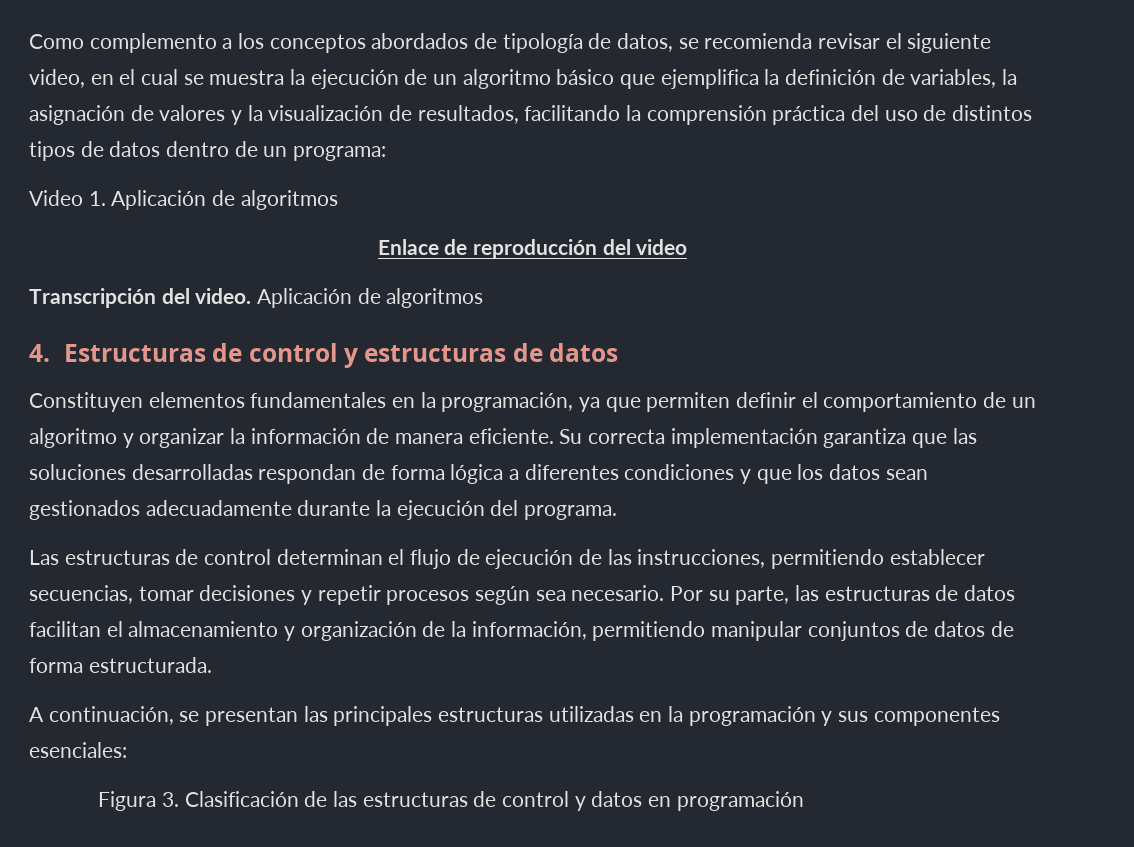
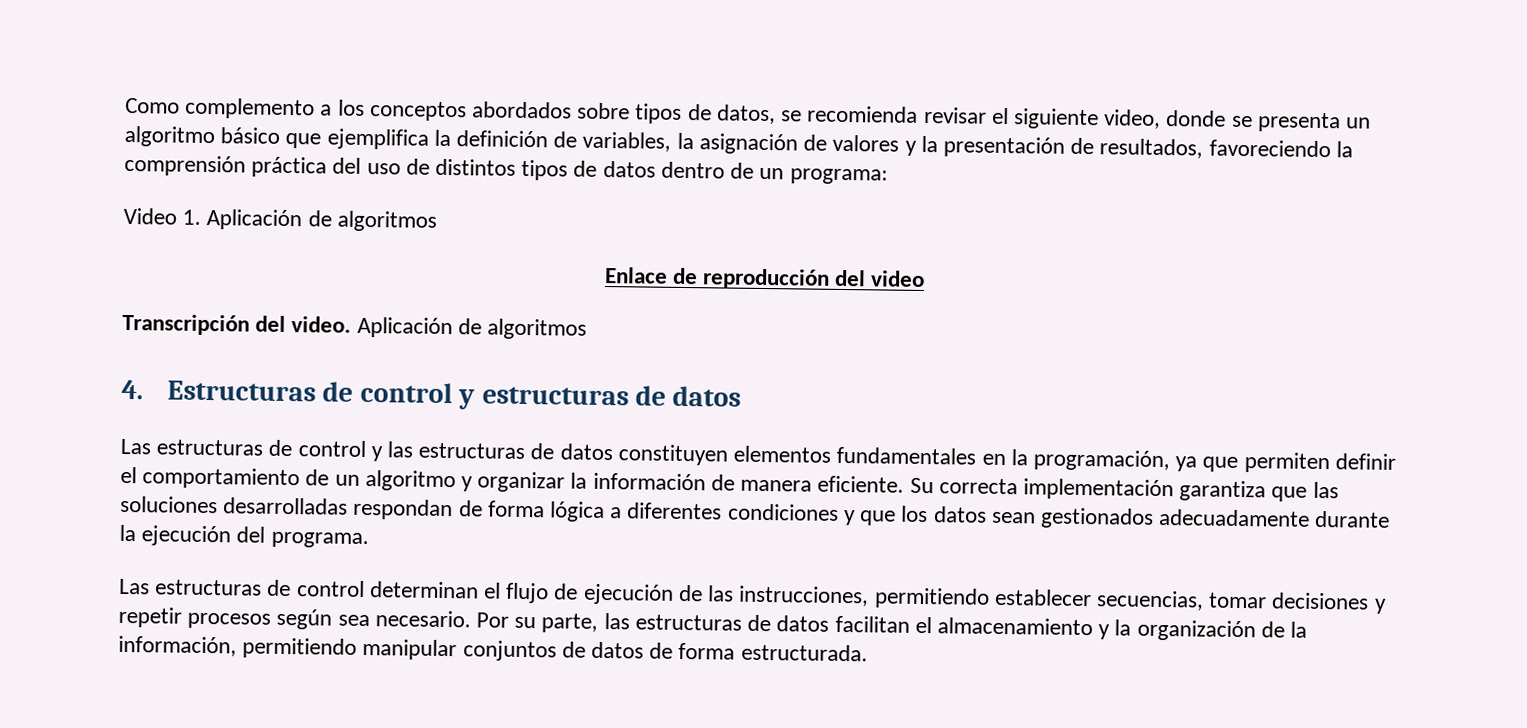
[474,33,583,53] de tipología -> [577,102,683,124] sobre tipos
[90,69,428,89] en el cual se muestra la ejecución de -> [1166,110,1341,133] donde se presenta
[268,105,384,121] visualización -> [942,136,1065,158] presentación
[524,105,621,121] facilitando -> [1208,139,1331,158] favoreciendo
[29,392,143,412] Constituyen -> [120,438,728,466] Las estructuras de control y las estructuras de datos constituyen
(296, 633) none -> [1114,619,1132,636] la
[29,706,1000,726] [29,742,127,758] [98,791,804,811] // A continuación, se presentan las principales estructuras utilizadas en la programación y sus componentes esenciales: // Figura 3. Clasificación de las estructuras de control y datos en programación -> (868, 652) none

